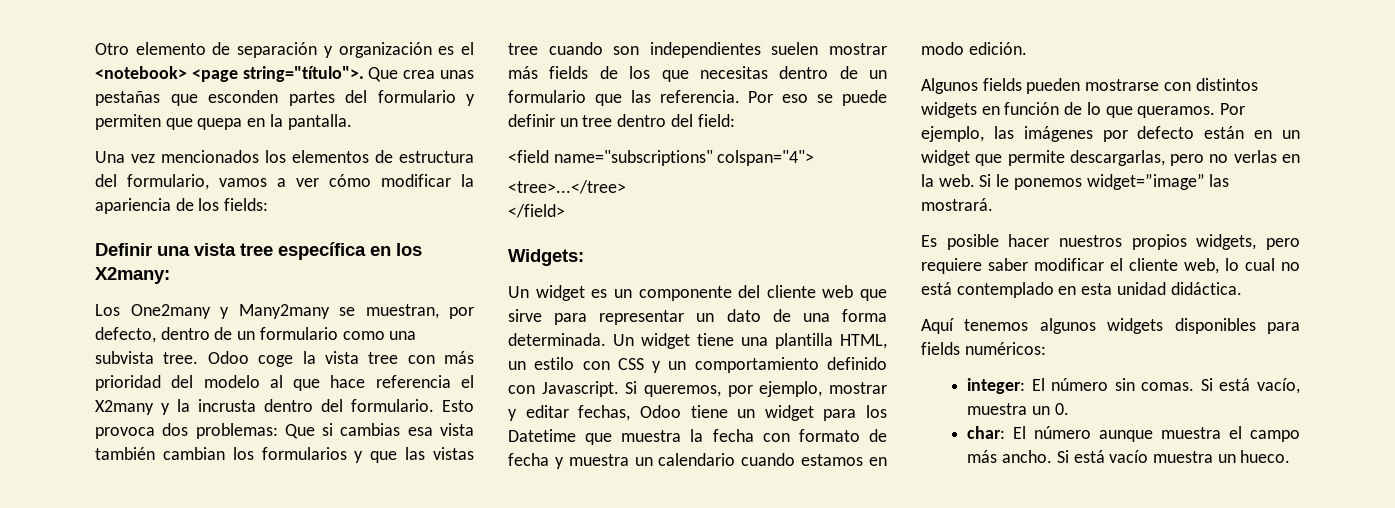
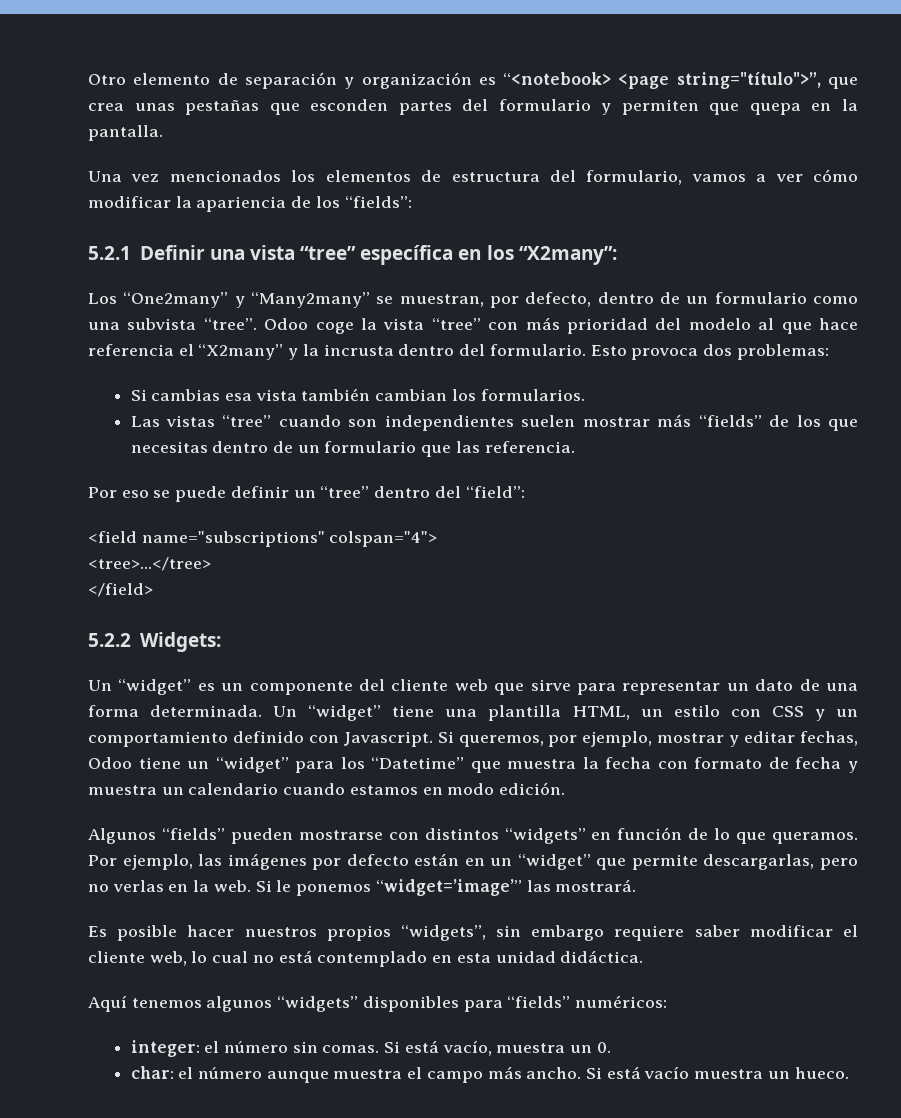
[461,42,475,55] [95,66,399,82] el <notebook> <page string="título">. Que -> [503,72,859,89] “<notebook> <page string="título">”, que
[224,198,269,211] fields: // -> [344,196,412,208] [88,246,131,260] “fields”: // 5.2.1
[240,243,273,256] tree -> [300,246,357,260] “tree”
[95,267,170,284] X2many: -> [518,246,617,265] “X2many”:
[130,304,330,319] One2many y Many2many -> [123,292,370,308] “One2many” y “Many2many”
[163,352,199,364] tree. -> [203,318,257,330] “tree”.
[368,352,399,364] tree -> [431,318,481,330] “tree”
[95,400,154,415] X2many -> [198,344,284,360] “X2many”
[284,423,334,439] Que si -> [130,389,147,401] // Si
[261,447,474,463] [508,43,538,55] formularios y que las vistas tree -> [480,389,585,401] [130,415,272,427] formularios. // Las vistas “tree”
[549,66,589,79] fields -> [698,415,762,427] “fields”
(740, 96) none -> (575, 447) //
[582,114,735,127] tree dentro del field: -> [320,486,525,498] “tree” dentro del “field”:
(565, 211) none -> [88,633,131,647] 5.2.2
[535,285,585,301] widget -> [118,679,192,695] “widget”
[641,333,690,349] widget -> [308,705,382,721] “widget”
[764,405,814,421] widget -> [215,757,289,773] “widget”
[508,429,576,442] Datetime -> [371,757,465,769] “Datetime”
[982,78,1022,91] fields -> [161,828,225,840] “fields”
[921,102,977,118] widgets -> [504,828,586,844] “widgets”
[921,150,970,166] widget -> [517,854,591,870] “widget”
[1086,173,1205,190] widget=”image” -> [375,879,522,896] “widget=’image’”
[1196,234,1300,250] widgets, pero -> [400,925,605,941] “widgets”, sin embargo
[1107,318,1164,334] widgets -> [277,996,359,1012] “widgets”
[921,342,960,355] fields -> [507,996,571,1008] “fields”
[1031,378,1045,391] El -> [204,1041,220,1053] el
[1013,426,1027,439] El -> [178,1067,194,1079] el

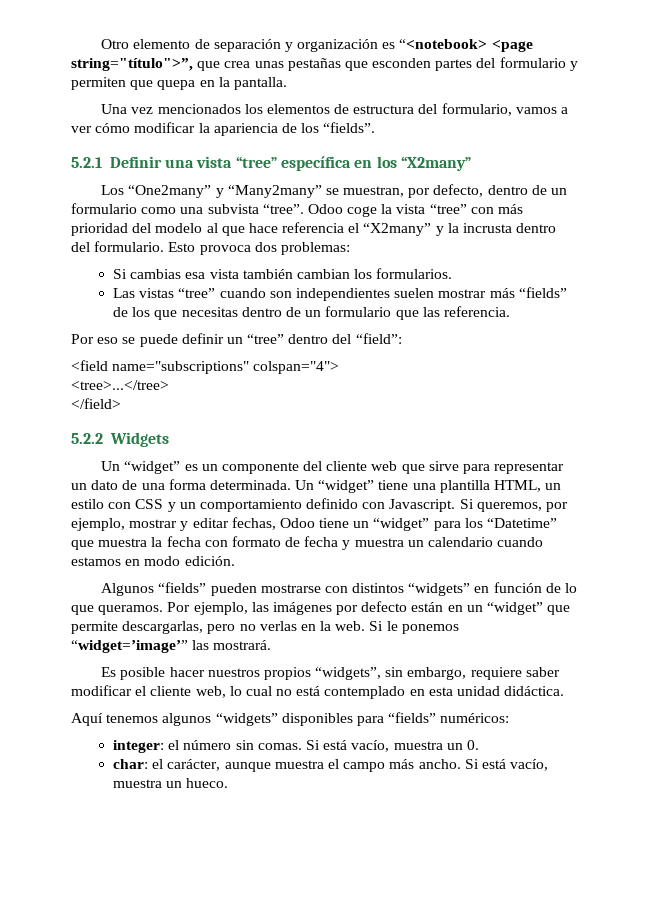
[344,196,412,208] “fields”: -> [323,122,376,133] “fields”.
[518,246,617,265] “X2many”: -> [400,156,471,171] “X2many”
[139,632,221,652] Widgets: -> [109,432,169,447] Widgets
[531,925,605,941] embargo -> [407,667,467,680] embargo,
[197,1067,262,1079] número -> [167,759,221,771] carácter,
[644,1066,690,1079] vacío -> [510,759,549,771] vacío,

